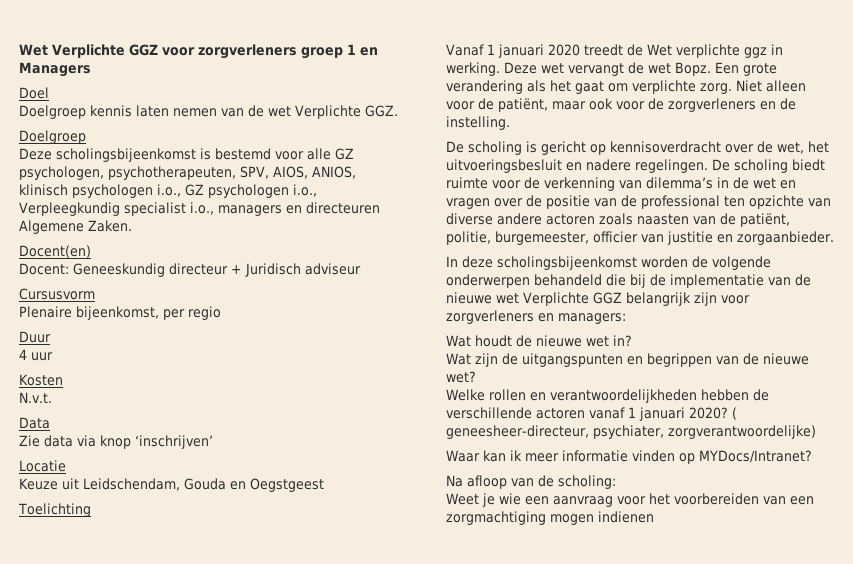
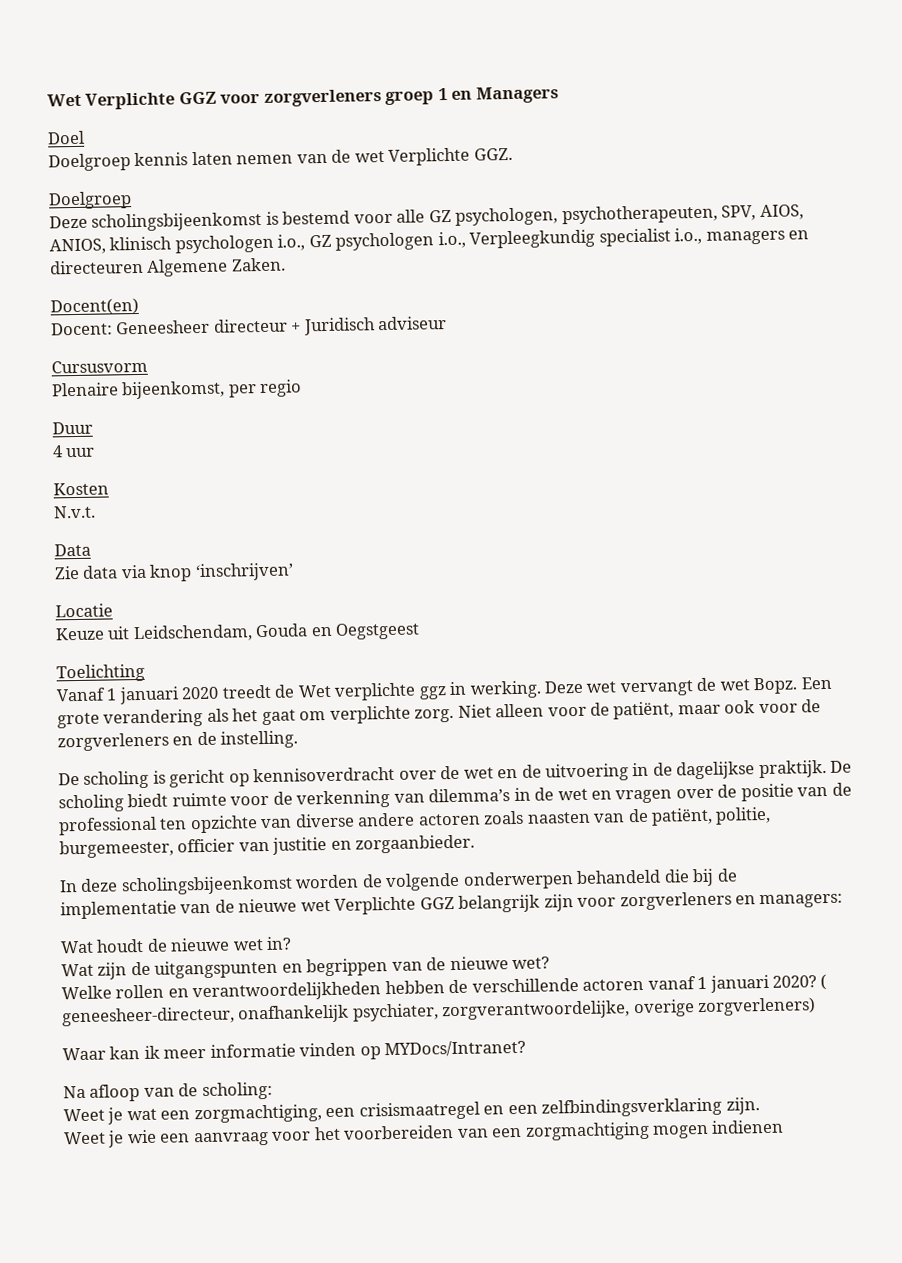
[73,263,165,277] Geneeskundig -> [115,319,211,335] Geneesheer
[777,141,829,154] [446,159,708,173] wet, het uitvoeringsbesluit en nadere regelingen. -> [463,759,827,782] wet en de uitvoering in de dagelijkse praktijk.
[593,425,816,439] psychiater, zorgverantwoordelijke) -> [237,997,817,1024] onafhankelijk psychiater, zorgverantwoordelijke, overige zorgverleners)
(616, 482) none -> [63,1097,760,1125] // Weet je wat een zorgmachtiging, een crisismaatregel en een zelfbindingsverklaring zijn.

